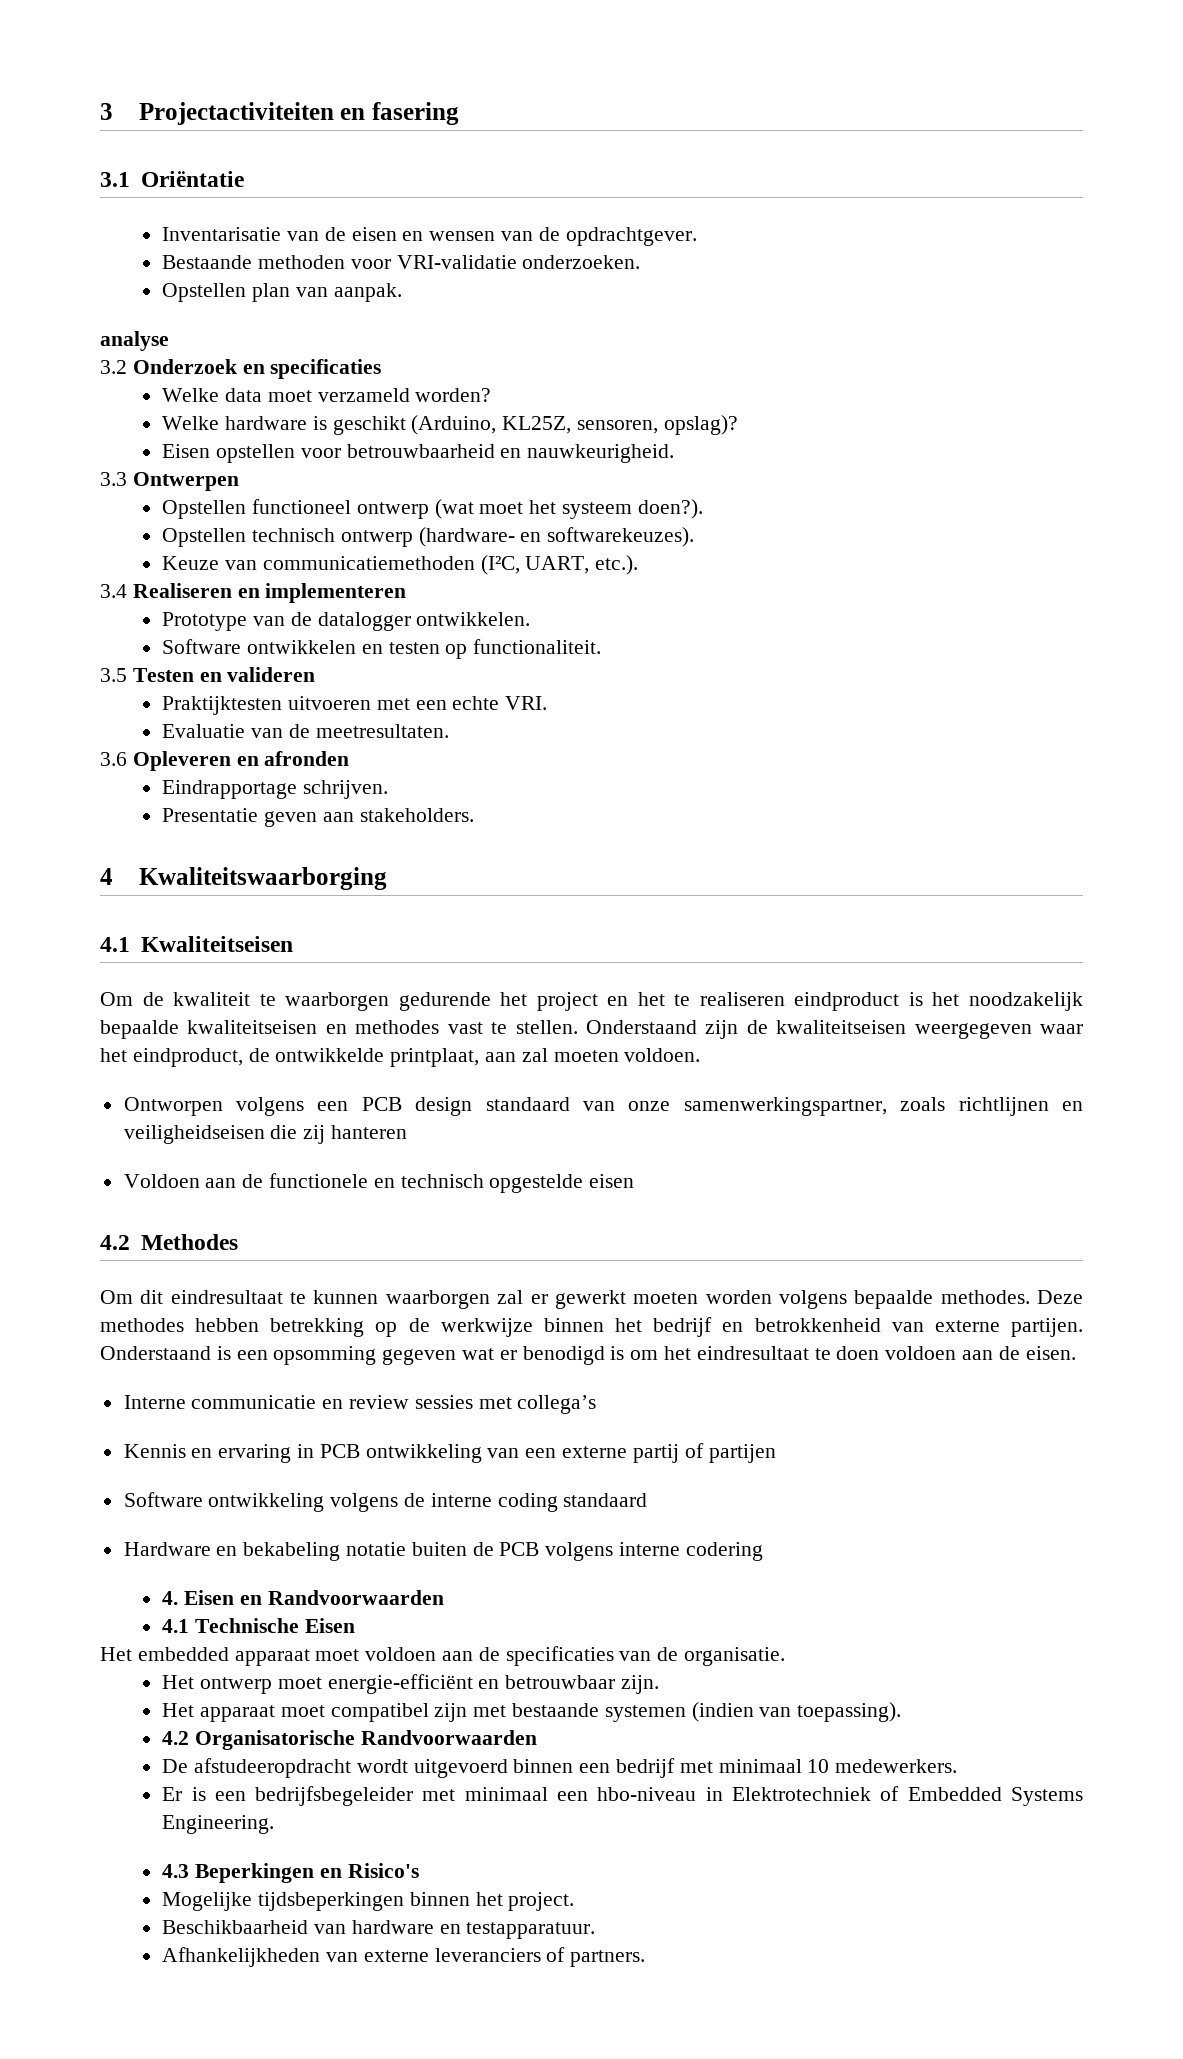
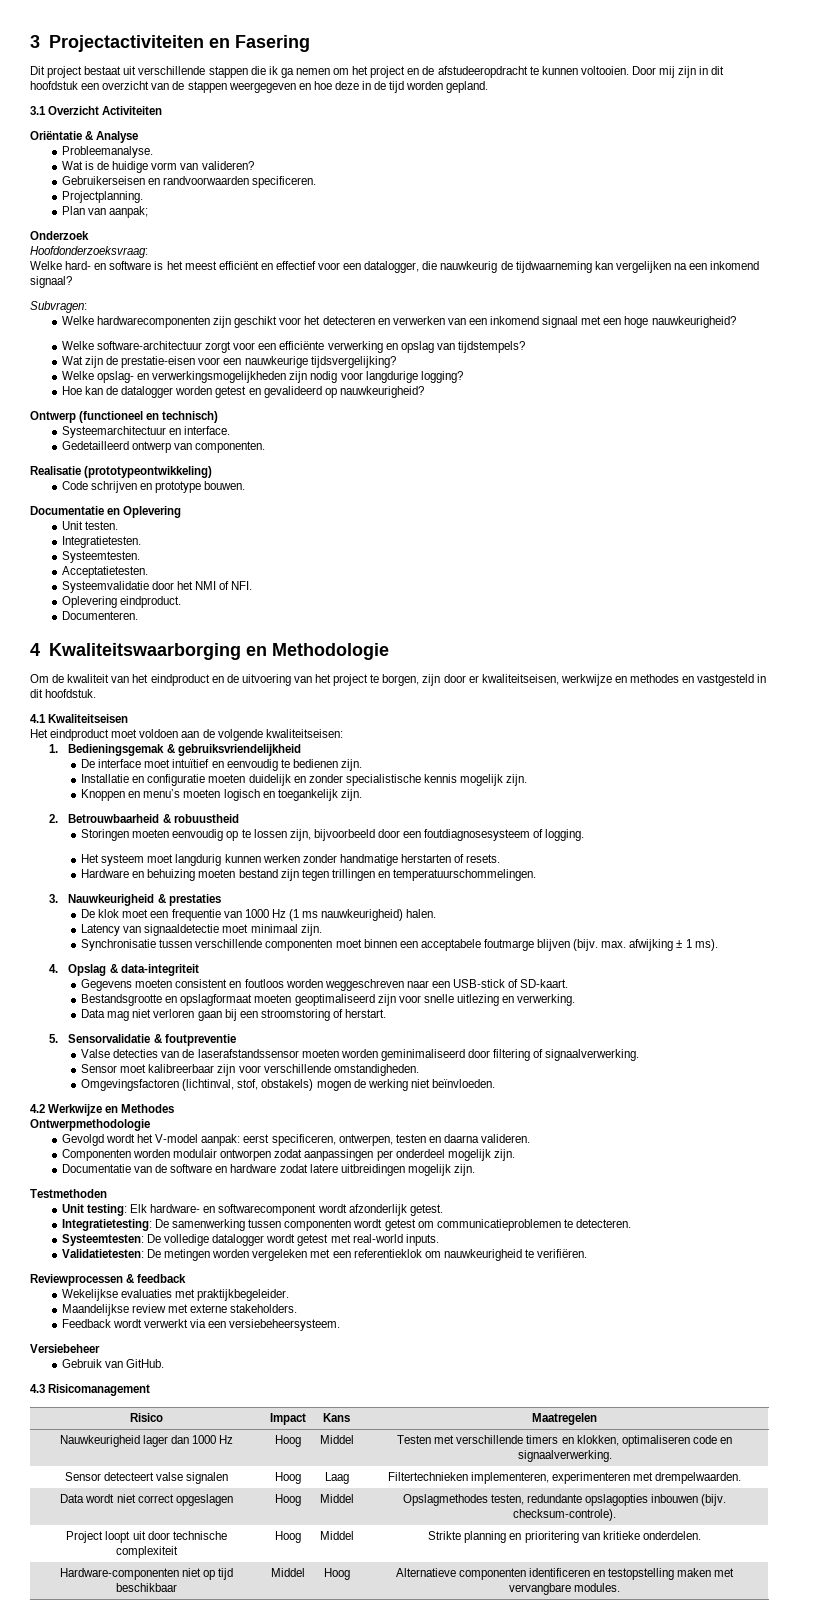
[372,102,460,125] [100,171,244,187] [162,227,697,246] [162,255,641,269] [162,283,402,302] [100,331,169,351] [100,359,382,379] [162,388,492,402] [162,415,738,435] [162,444,675,463] [100,472,239,491] [162,499,703,519] [162,527,695,547] [162,555,639,575] [100,583,407,603] [162,612,531,631] [162,639,602,659] [100,667,316,682] [162,696,548,715] [162,724,449,738] [100,751,350,771] [162,780,389,799] [162,808,474,827] fasering // 3.1 Oriëntatie // Inventarisatie van de eisen en wensen van de opdrachtgever. // Bestaande methoden voor VRI-validatie onderzoeken. // Opstellen plan van aanpak. // analyse // 3.2 Onderzoek en specificaties // Welke data moet verzameld worden? // Welke hardware is geschikt (Arduino, KL25Z, sensoren, opslag)? // Eisen opstellen voor betrouwbaarheid en nauwkeurigheid. // 3.3 Ontwerpen // Opstellen functioneel ontwerp (wat moet het systeem doen?). // Opstellen technisch ontwerp (hardware- en softwarekeuzes). // Keuze van communicatiemethoden (I²C, UART, etc.). // 3.4 Realiseren en implementeren // Prototype van de datalogger ontwikkelen. // Software ontwikkelen en testen op functionaliteit. // 3.5 Testen en valideren // Praktijktesten uitvoeren met een echte VRI. // Evaluatie van de meetresultaten. // 3.6 Opleveren en afronden // Eindrapportage schrijven. // Presentatie geven aan stakeholders. -> [235,35,311,52] [30,66,725,78] [30,81,489,93] [30,106,163,115] [30,130,139,143] [61,146,153,158] [61,161,254,173] [61,176,317,188] [61,191,143,203] [61,206,149,218] [30,231,89,240] [30,246,148,258] [30,261,760,273] [30,276,72,288] [30,301,87,313] [61,316,736,328] [61,341,525,353] [61,356,396,368] [61,371,463,383] [61,386,424,398] [30,411,219,423] [61,426,231,438] [61,441,266,453] [30,466,213,478] [61,481,246,493] [30,506,182,518] [61,521,118,530] [61,536,141,548] [61,551,140,563] [61,566,148,578] [61,581,253,593] [61,596,181,608] [61,611,138,620] Fasering // Dit project bestaat uit verschillende stappen die ik ga nemen om het project en de afstudeeropdracht te kunnen voltooien. Door mij zijn in dit hoofdstuk een overzicht van de stappen weergegeven en hoe deze in de tijd worden gepland. // 3.1 Overzicht Activiteiten // Oriëntatie & Analyse // Probleemanalyse. // Wat is de huidige vorm van valideren? // Gebruikerseisen en randvoorwaarden specificeren. // Projectplanning. // Plan van aanpak; // Onderzoek // Hoofdonderzoeksvraag: // Welke hard- en software is het meest efficiënt en effectief voor een datalogger, die nauwkeurig de tijdwaarneming kan vergelijken na een inkomend signaal? // Subvragen: // Welke hardwarecomponenten zijn geschikt voor het detecteren en verwerken van een inkomend signaal met een hoge nauwkeurigheid? // Welke software-architectuur zorgt voor een efficiënte verwerking en opslag van tijdstempels? // Wat zijn de prestatie-eisen voor een nauwkeurige tijdsvergelijking? // Welke opslag- en verwerkingsmogelijkheden zijn nodig voor langdurige logging? // Hoe kan de datalogger worden getest en gevalideerd op nauwkeurigheid? // Ontwerp (functioneel en technisch) // Systeemarchitectuur en interface. // Gedetailleerd ontwerp van componenten. // Realisatie (prototypeontwikkeling) // Code schrijven en prototype bouwen. // Documentatie en Oplevering // Unit testen. // Integratietesten. // Systeemtesten. // Acceptatietesten. // Systeemvalidatie door het NMI of NFI. // Oplevering eindproduct. // Documenteren.
[100,936,293,952] // 4.1 Kwaliteitseisen -> [246,643,390,660] en Methodologie
[259,992,1083,1011] [100,1020,1083,1039] [100,1048,701,1067] [123,1097,1083,1116] [123,1125,408,1144] [123,1173,635,1193] [100,1234,238,1250] [100,1290,1083,1309] [100,1317,1083,1337] [100,1346,1076,1365] [123,1395,597,1414] [123,1443,776,1463] [123,1492,648,1512] [123,1542,763,1561] [162,1590,444,1605] [162,1618,355,1633] [100,1647,310,1666] te waarborgen gedurende het project en het te realiseren eindproduct is het noodzakelijk bepaalde kwaliteitseisen en methodes vast te stellen. Onderstaand zijn de kwaliteitseisen weergegeven waar het eindproduct, de ontwikkelde printplaat, aan zal moeten voldoen. // Ontworpen volgens een PCB design standaard van onze samenwerkingspartner, zoals richtlijnen en veiligheidseisen die zij hanteren // Voldoen aan de functionele en technisch opgestelde eisen // 4.2 Methodes // Om dit eindresultaat te kunnen waarborgen zal er gewerkt moeten worden volgens bepaalde methodes. Deze methodes hebben betrekking op de werkwijze binnen het bedrijf en betrokkenheid van externe partijen. Onderstaand is een opsomming gegeven wat er benodigd is om het eindresultaat te doen voldoen aan de eisen. // Interne communicatie en review sessies met collega’s // Kennis en ervaring in PCB ontwikkeling van een externe partij of partijen // Software ontwikkeling volgens de interne coding standaard // Hardware en bekabeling notatie buiten de PCB volgens interne codering // 4. Eisen en Randvoorwaarden // 4.1 Technische Eisen // Het embedded apparaat -> [111,674,767,686] [30,689,97,698] [30,714,129,723] [30,729,110,741] van het eindproduct en de uitvoering van het project te borgen, zijn door er kwaliteitseisen, werkwijze en methodes en vastgesteld in dit hoofdstuk. // 4.1 Kwaliteitseisen // Het eindproduct
[505,1646,786,1666] [162,1674,660,1694] [162,1702,902,1722] [162,1730,537,1750] [162,1758,958,1778] [162,1786,1083,1806] [162,1815,275,1834] [162,1863,419,1883] [162,1892,575,1911] [162,1920,596,1939] [162,1947,646,1967] specificaties van de organisatie. // Het ontwerp moet energie-efficiënt en betrouwbaar zijn. // Het apparaat moet compatibel zijn met bestaande systemen (indien van toepassing). // 4.2 Organisatorische Randvoorwaarden // De afstudeeropdracht wordt uitgevoerd binnen een bedrijf met minimaal 10 medewerkers. // Er is een bedrijfsbegeleider met minimaal een hbo-niveau in Elektrotechniek of Embedded Systems Engineering. // 4.3 Beperkingen en Risico's // Mogelijke tijdsbeperkingen binnen het project. // Beschikbaarheid van hardware en testapparatuur. // Afhankelijkheden van externe leveranciers of partners. -> [217,729,343,741] [49,744,301,756] [81,759,362,771] [81,774,528,786] [81,789,362,801] [49,814,239,823] [81,829,585,841] [81,854,501,866] [81,869,537,881] [49,894,221,906] [81,909,437,921] [81,924,322,936] [81,939,718,951] [49,964,199,976] [81,979,569,991] [81,994,576,1006] [81,1009,387,1021] [49,1034,236,1046] [81,1049,640,1061] [81,1064,419,1076] [81,1079,495,1091] [30,1104,175,1116] [30,1119,150,1131] [61,1134,531,1146] [61,1149,515,1161] [61,1164,475,1176] [30,1189,107,1198] [61,1204,443,1216] [61,1219,631,1231] [61,1234,439,1246] [61,1249,588,1261] [30,1274,187,1286] [61,1289,290,1301] [61,1304,298,1316] [61,1319,341,1331] [30,1344,100,1353] [61,1359,165,1368] [30,1384,151,1396] [130,1413,163,1422] [269,1413,306,1425] [323,1413,350,1422] [532,1413,597,1425] [59,1435,234,1447] [274,1435,301,1447] [319,1435,354,1444] [397,1435,732,1447] [517,1450,612,1462] [64,1472,229,1484] [274,1472,301,1484] [324,1472,349,1484] [387,1472,742,1484] [60,1494,233,1506] [274,1494,301,1506] [319,1494,354,1503] [402,1494,727,1506] [513,1509,616,1521] [66,1531,227,1543] [116,1546,178,1558] [274,1531,301,1543] [319,1531,354,1540] [428,1531,701,1543] [59,1568,234,1580] [116,1583,177,1592] [270,1568,305,1577] [323,1568,350,1580] [395,1568,735,1580] [508,1583,621,1595] volgende kwaliteitseisen: // 1. Bedieningsgemak & gebruiksvriendelijkheid // De interface moet intuïtief en eenvoudig te bedienen zijn. // Installatie en configuratie moeten duidelijk en zonder specialistische kennis mogelijk zijn. // Knoppen en menu’s moeten logisch en toegankelijk zijn. // 2. Betrouwbaarheid & robuustheid // Storingen moeten eenvoudig op te lossen zijn, bijvoorbeeld door een foutdiagnosesysteem of logging. // Het systeem moet langdurig kunnen werken zonder handmatige herstarten of resets. // Hardware en behuizing moeten bestand zijn tegen trillingen en temperatuurschommelingen. // 3. Nauwkeurigheid & prestaties // De klok moet een frequentie van 1000 Hz (1 ms nauwkeurigheid) halen. // Latency van signaaldetectie moet minimaal zijn. // Synchronisatie tussen verschillende componenten moet binnen een acceptabele foutmarge blijven (bijv. max. afwijking ± 1 ms). // 4. Opslag & data-integriteit // Gegevens moeten consistent en foutloos worden weggeschreven naar een USB-stick of SD-kaart. // Bestandsgrootte en opslagformaat moeten geoptimaliseerd zijn voor snelle uitlezing en verwerking. // Data mag niet verloren gaan bij een stroomstoring of herstart. // 5. Sensorvalidatie & foutpreventie // Valse detecties van de laserafstandssensor moeten worden geminimaliseerd door filtering of signaalverwerking. // Sensor moet kalibreerbaar zijn voor verschillende omstandigheden. // Omgevingsfactoren (lichtinval, stof, obstakels) mogen de werking niet beïnvloeden. // 4.2 Werkwijze en Methodes // Ontwerpmethodologie // Gevolgd wordt het V-model aanpak: eerst specificeren, ontwerpen, testen en daarna valideren. // Componenten worden modulair ontworpen zodat aanpassingen per onderdeel mogelijk zijn. // Documentatie van de software en hardware zodat latere uitbreidingen mogelijk zijn. // Testmethoden // Unit testing: Elk hardware- en softwarecomponent wordt afzonderlijk getest. // Integratietesting: De samenwerking tussen componenten wordt getest om communicatieproblemen te detecteren. // Systeemtesten: De volledige datalogger wordt getest met real-world inputs. // Validatietesten: De metingen worden vergeleken met een referentieklok om nauwkeurigheid te verifiëren. // Reviewprocessen & feedback // Wekelijkse evaluaties met praktijkbegeleider. // Maandelijkse review met externe stakeholders. // Feedback wordt verwerkt via een versiebeheersysteem. // Versiebeheer // Gebruik van GitHub. // 4.3 Risicomanagement // Risico | Impact | Kans | Maatregelen // Nauwkeurigheid lager dan 1000 Hz | Hoog | Middel | Testen met verschillende timers en klokken, optimaliseren code en signaalverwerking. // Sensor detecteert valse signalen | Hoog | Laag | Filtertechnieken implementeren, experimenteren met drempelwaarden. // Data wordt niet correct opgeslagen | Hoog | Middel | Opslagmethodes testen, redundante opslagopties inbouwen (bijv. checksum-controle). // Project loopt uit door technische complexiteit | Hoog | Middel | Strikte planning en prioritering van kritieke onderdelen. // Hardware-componenten niet op tijd beschikbaar | Middel | Hoog | Alternatieve componenten identificeren en testopstelling maken met vervangbare modules.

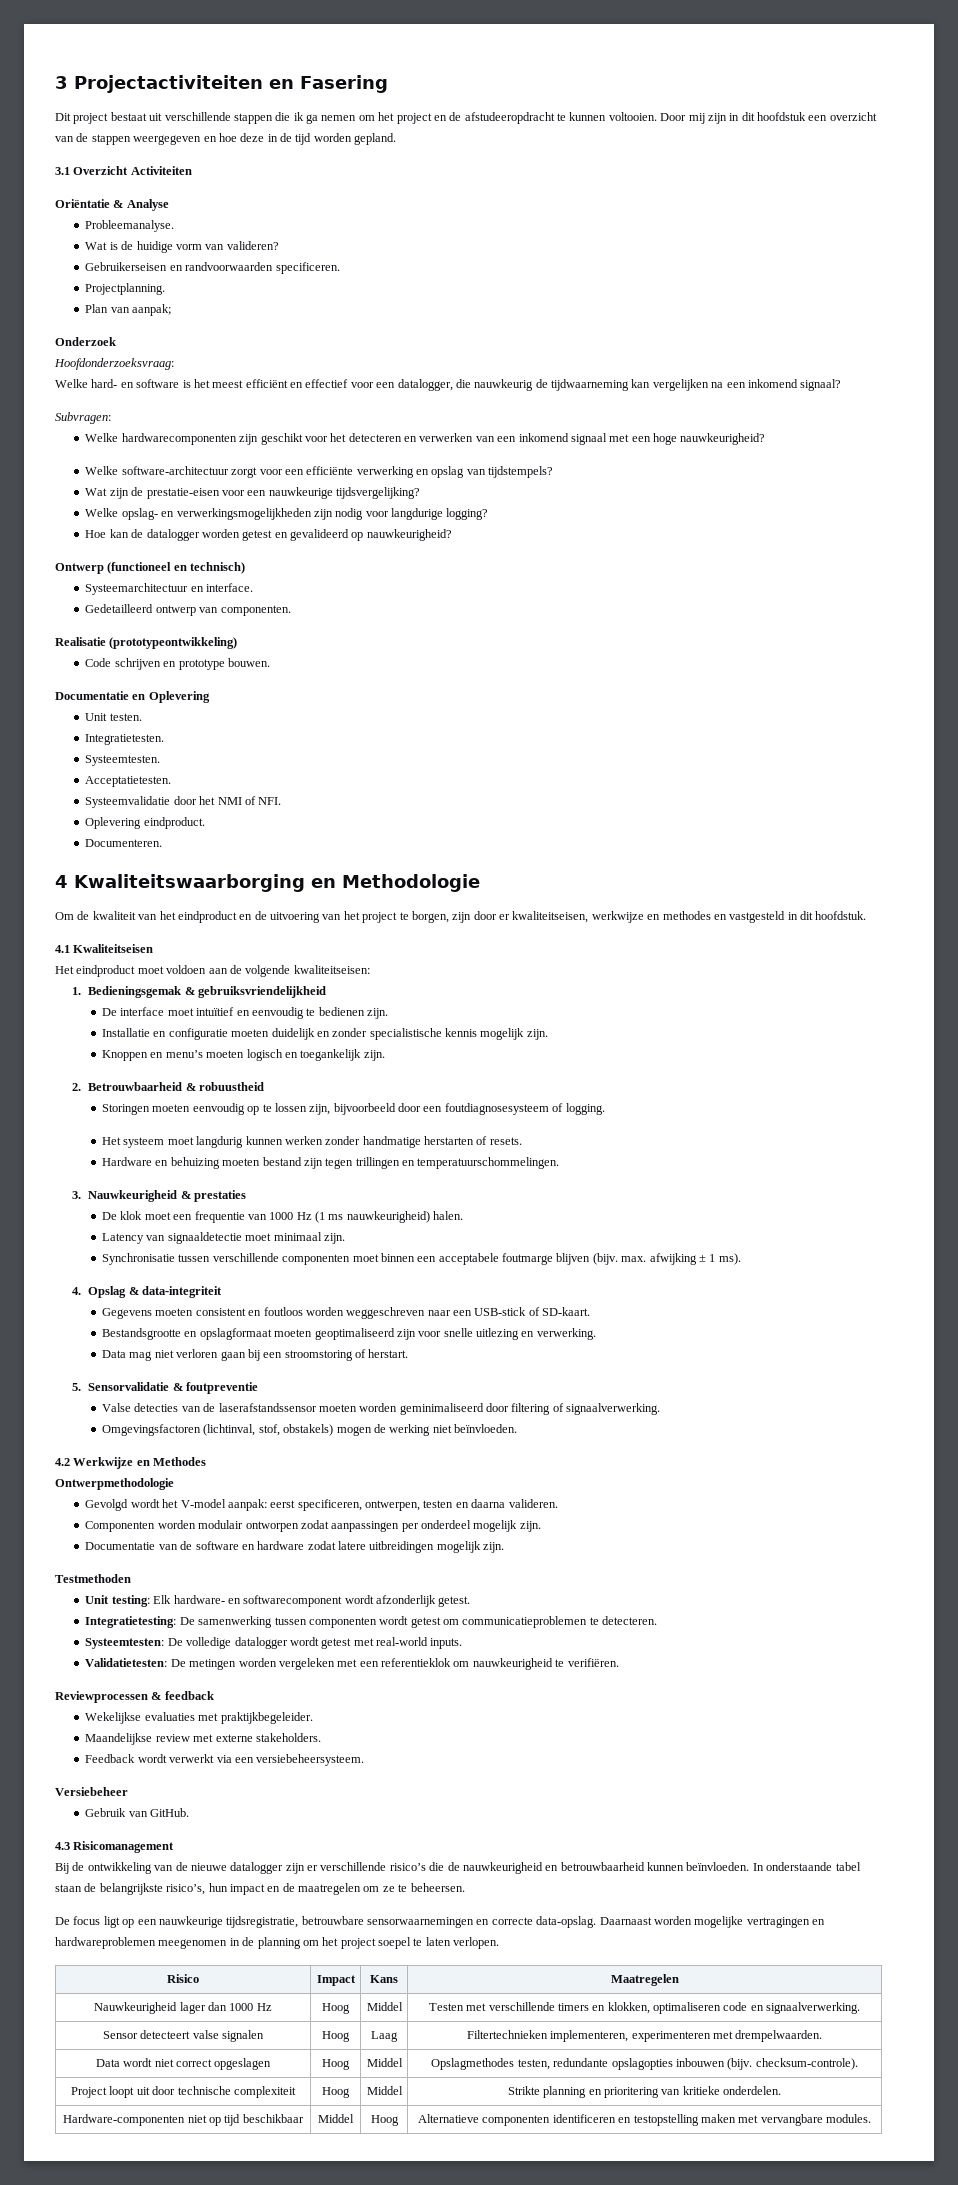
[81,1064,419,1076] // Sensor moet kalibreerbaar zijn voor verschillende omstandigheden. -> (661, 1409) none
(151, 1390) none -> [55,1862,861,1874] [55,1883,465,1895] [55,1916,825,1928] [55,1937,500,1949] // Bij de ontwikkeling van de nieuwe datalogger zijn er verschillende risico’s die de nauwkeurigheid en betrouwbaarheid kunnen beïnvloeden. In onderstaande tabel staan de belangrijkste risico’s, hun impact en de maatregelen om ze te beheersen. // De focus ligt op een nauwkeurige tijdsregistratie, betrouwbare sensorwaarnemingen en correcte data-opslag. Daarnaast worden mogelijke vertragingen en hardwareproblemen meegenomen in de planning om het project soepel te laten verlopen.

